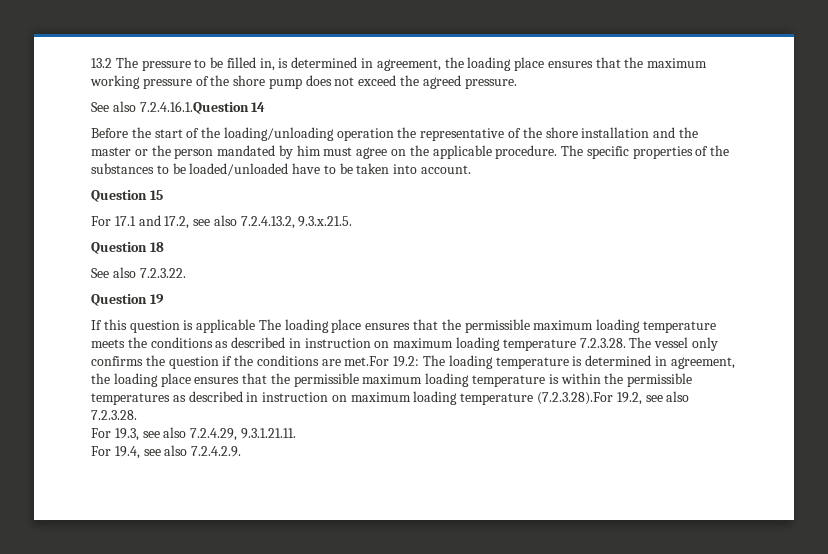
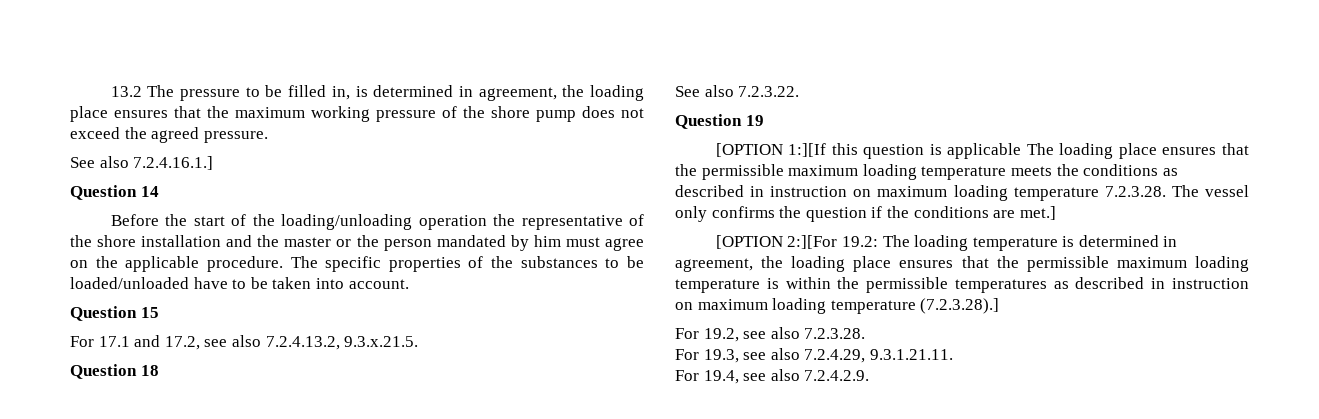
[139,101,249,114] 7.2.4.16.1.Question -> [133,156,214,170] [70,185,137,200] 7.2.4.16.1.] // Question
[91,320,102,330] If -> [715,143,827,157] [OPTION 1:][If
[344,356,390,366] met.For -> [1019,206,1056,220] [715,235,838,249] met.] // [OPTION 2:][For
[537,392,614,405] (7.2.3.28).For -> [920,298,1000,314] [675,328,699,339] (7.2.3.28).] // For

